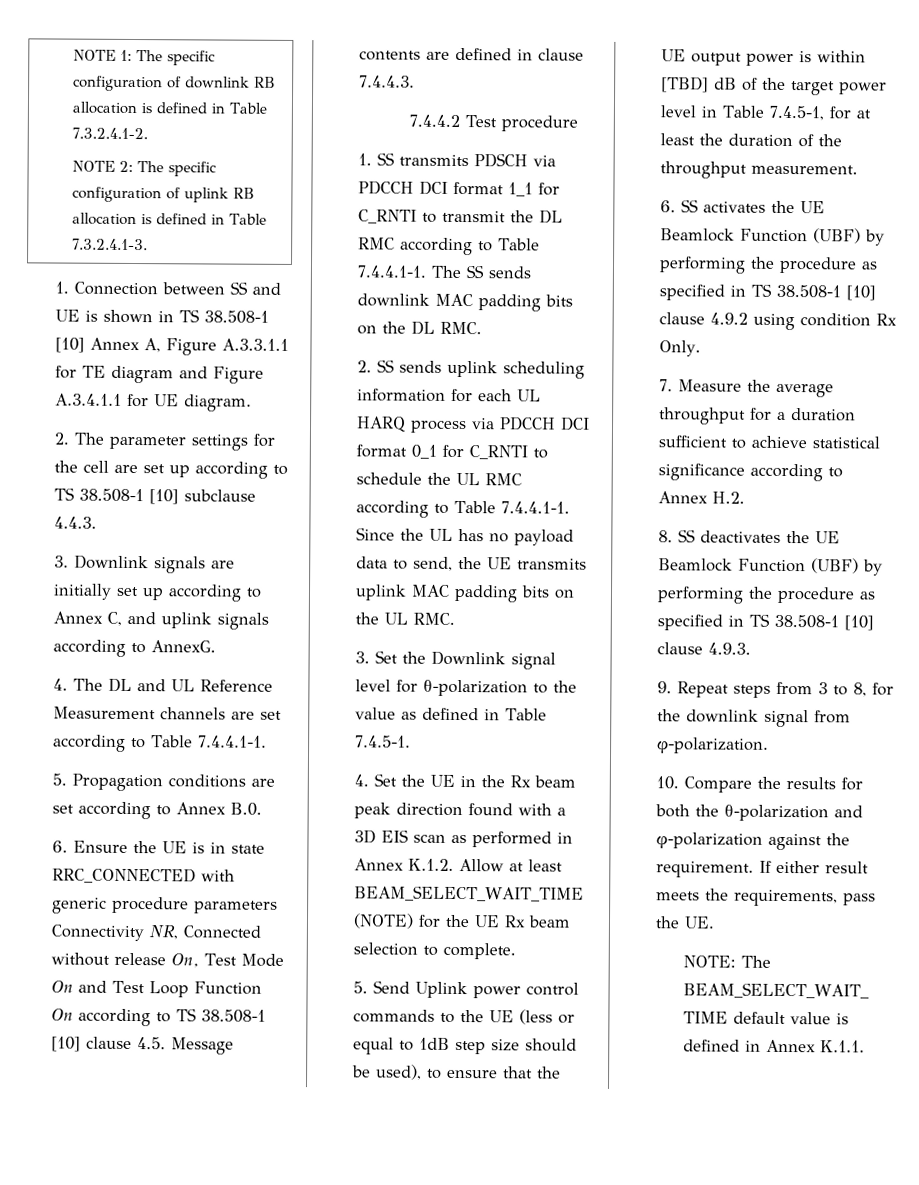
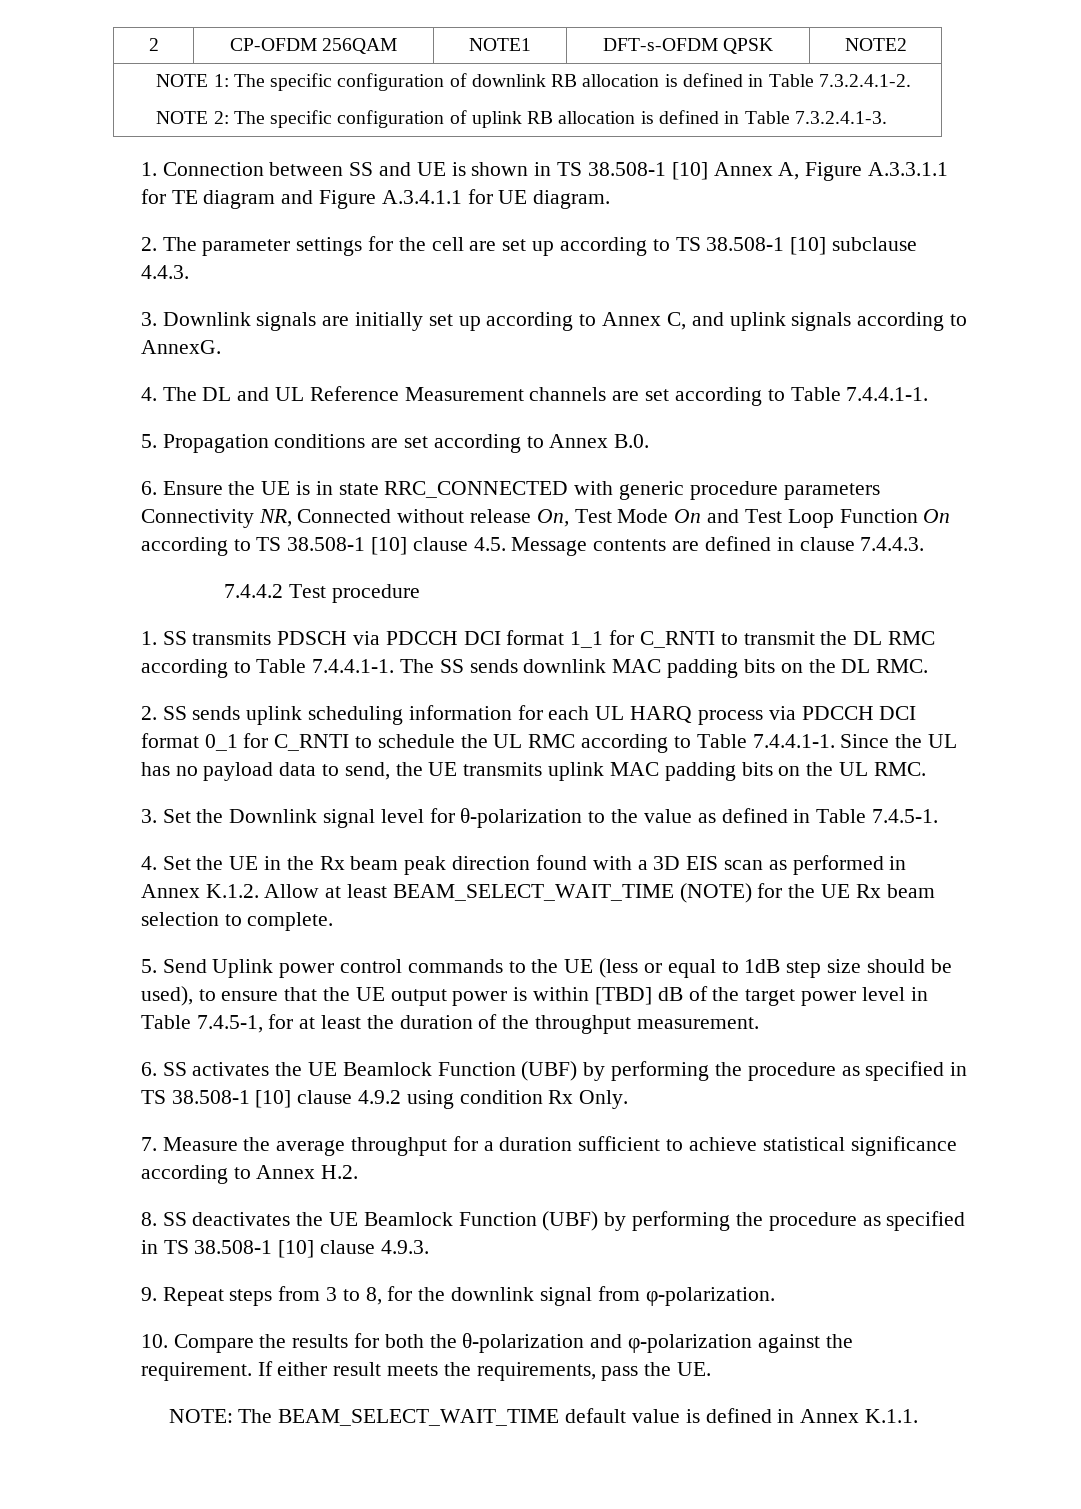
(73, 55) none -> [148,38,159,51] [229,38,398,54] [469,38,531,51] [602,38,774,54] [844,38,907,51] 2 | CP-OFDM 256QAM | NOTE1 | DFT-s-OFDM QPSK | NOTE2 //

